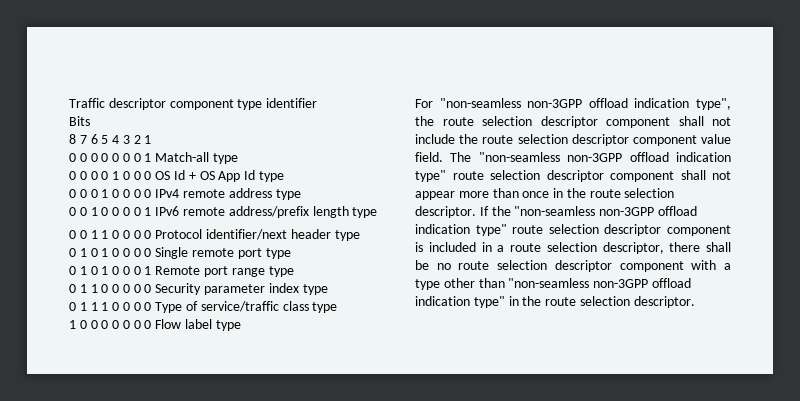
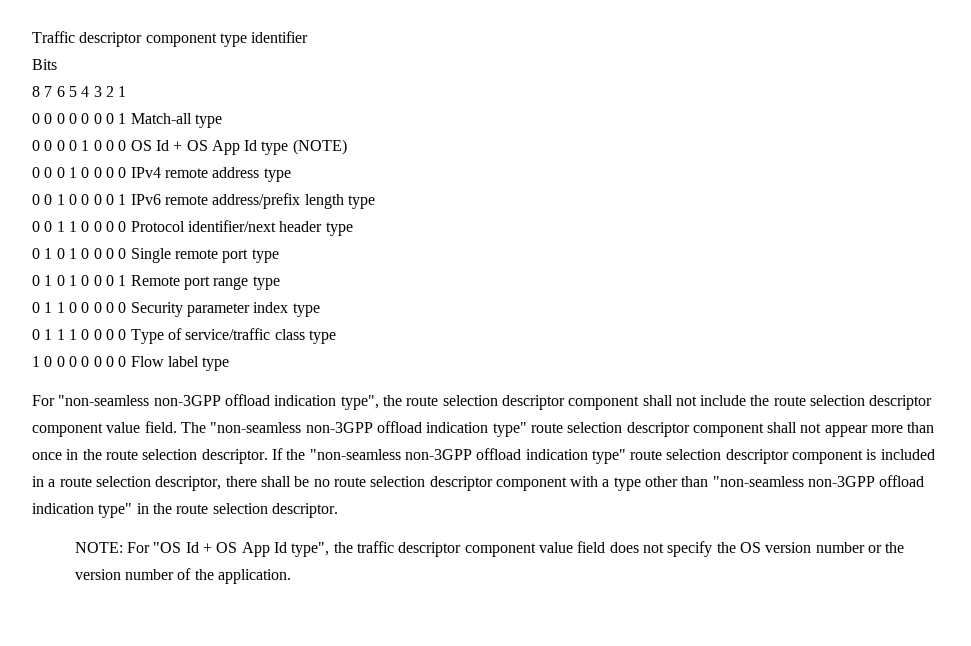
(284, 176) none -> [292,139,347,155] (NOTE)
(695, 302) none -> [74,541,905,557] [74,568,292,584] // NOTE: For "OS Id + OS App Id type", the traffic descriptor component value field does not specify the OS version number or the version number of the application.

